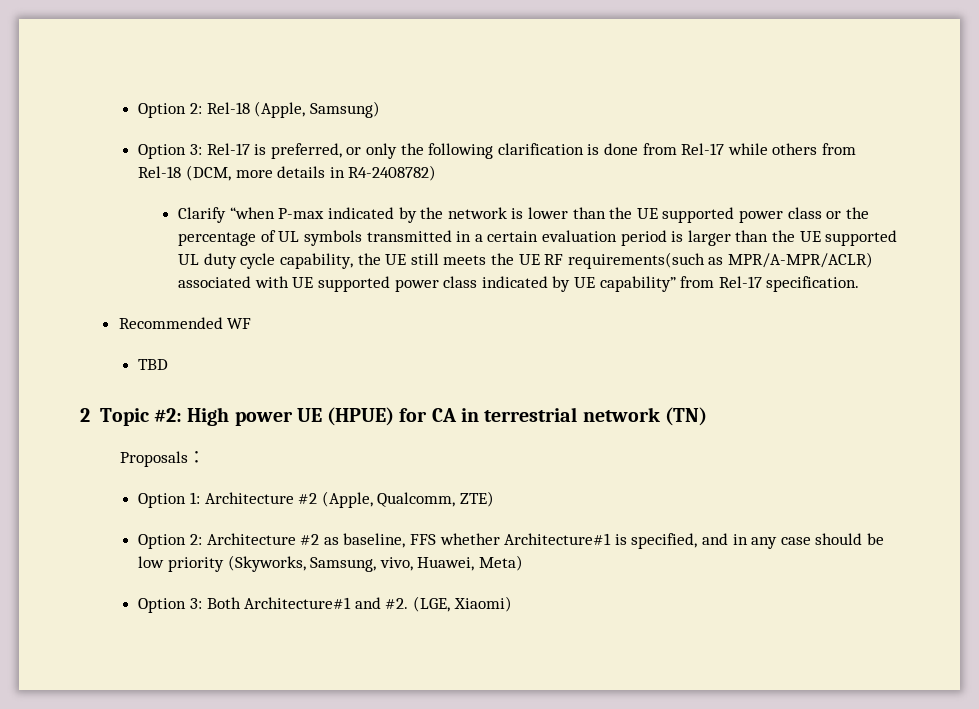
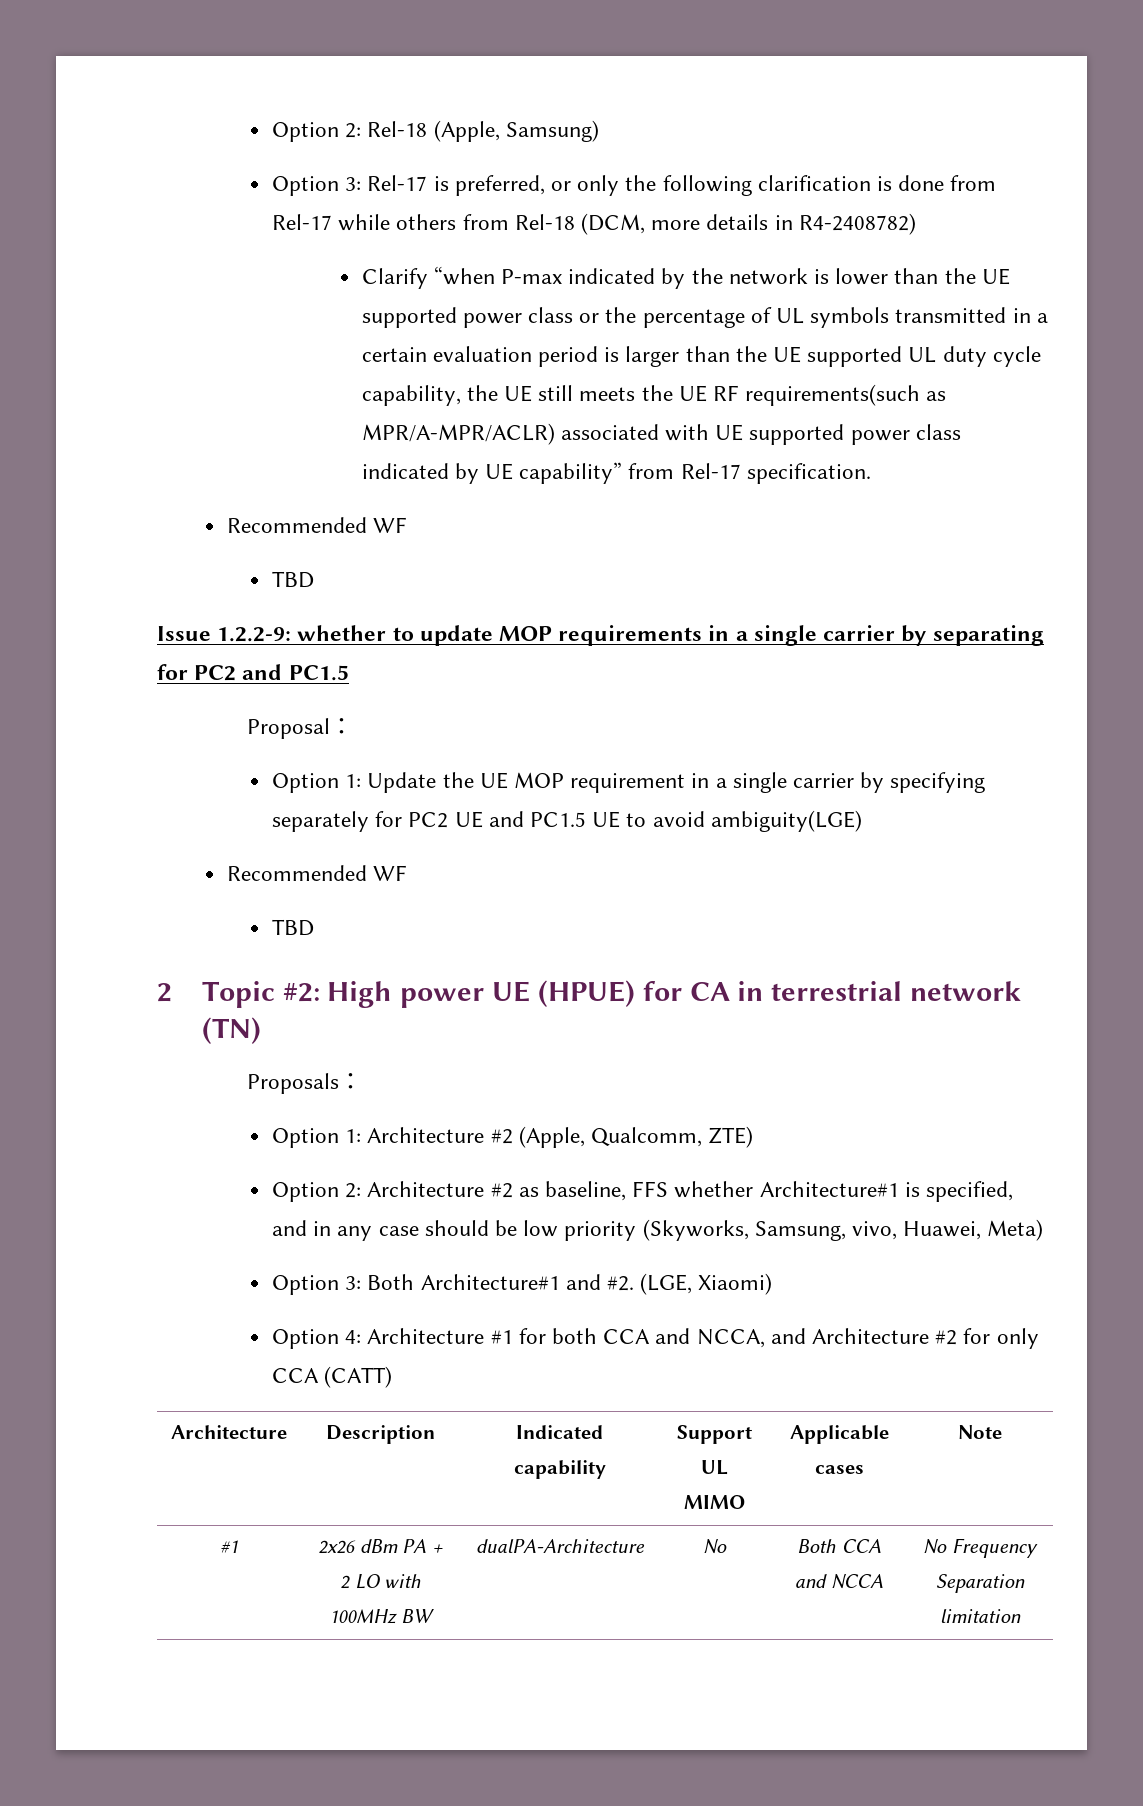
(169, 364) none -> [157,625,1044,646] [157,664,349,681] [246,718,353,739] [271,772,986,793] [271,810,862,832] [227,865,408,881] [271,919,314,936] // Issue 1.2.2-9: whether to update MOP requirements in a single carrier by separating for PC2 and PC1.5 // Proposal： // Option 1: Update the UE MOP requirement in a single carrier by specifying separately for PC2 UE and PC1.5 UE to avoid ambiguity(LGE) // Recommended WF // TBD
(512, 604) none -> [271,1328,1039,1349] [271,1366,393,1388] [170,1425,287,1439] [326,1425,435,1444] [516,1425,603,1439] [513,1460,606,1479] [677,1425,752,1444] [701,1460,728,1475] [684,1495,745,1509] [789,1425,889,1444] [814,1465,864,1474] [957,1425,1002,1439] [219,1540,238,1553] [318,1539,443,1554] [339,1574,422,1589] [328,1609,435,1624] [475,1539,645,1553] [703,1539,727,1554] [797,1539,881,1553] [795,1574,883,1589] [923,1538,1038,1558] [935,1574,1025,1593] [939,1609,1021,1623] // Option 4: Architecture #1 for both CCA and NCCA, and Architecture #2 for only CCA (CATT) // Architecture | Description | Indicated capability | Support UL MIMO | Applicable cases | Note // #1 | 2x26 dBm PA + 2 LO with 100MHz BW | dualPA-Architecture | No | Both CCA and NCCA | No Frequency Separation limitation

